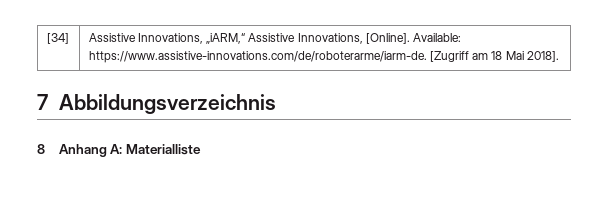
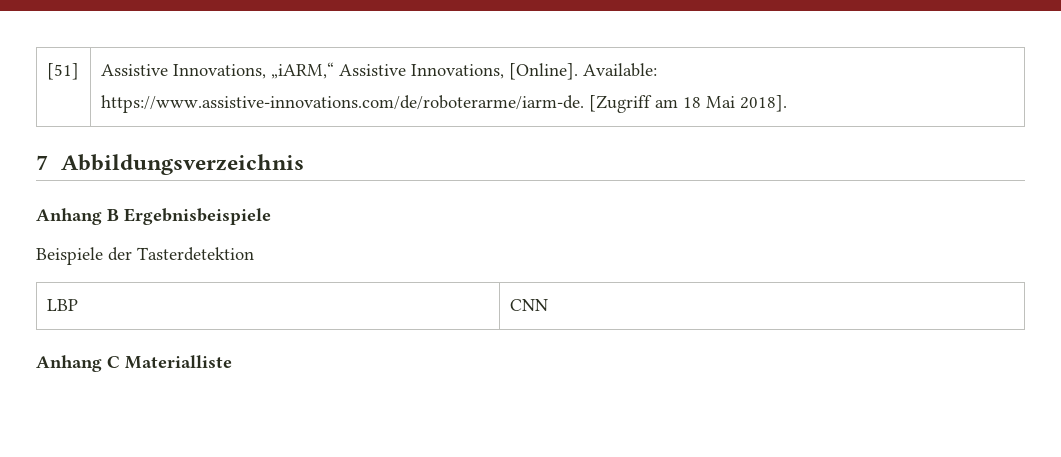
[46,33,69,44] [34] -> [46,63,79,80] [51]
[37,144,123,157] 8 Anhang A: -> [36,208,271,225] [36,247,254,265] [46,299,78,311] [509,299,548,311] [36,355,120,372] Anhang B Ergebnisbeispiele // Beispiele der Tasterdetektion // LBP | CNN // Anhang C

